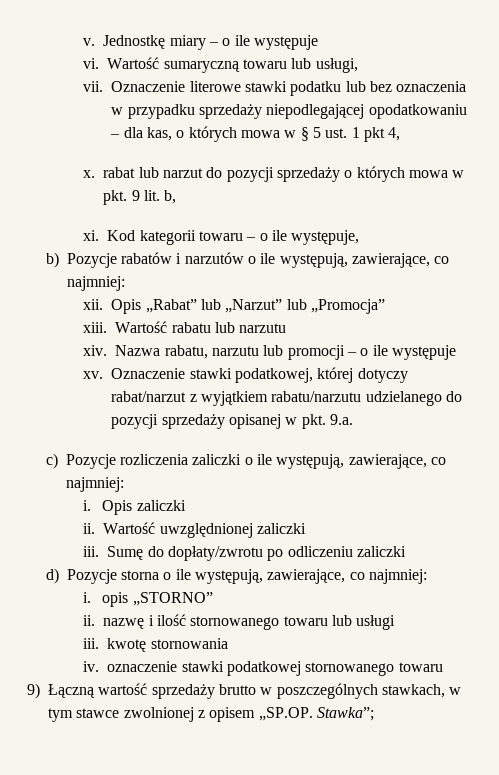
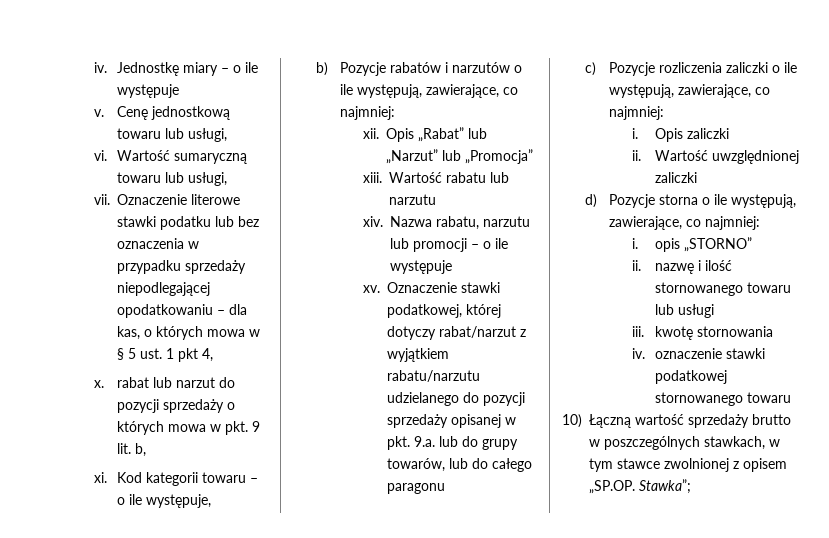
[83,38,96,46] v. -> [93,62,107,73] iv.
(319, 42) none -> [93,106,231,120] [117,128,228,142] // v. Cenę jednostkową towaru lub usługi,
(354, 419) none -> [438,436,518,450] [386,458,532,472] [386,483,445,494] lub do grupy towarów, lub do całego paragonu
[83,546,407,561] // iii. Sumę do dopłaty/zwrotu po odliczeniu zaliczki -> (698, 177) none
[27,683,40,699] 9) -> [562,414,582,428] 10)

